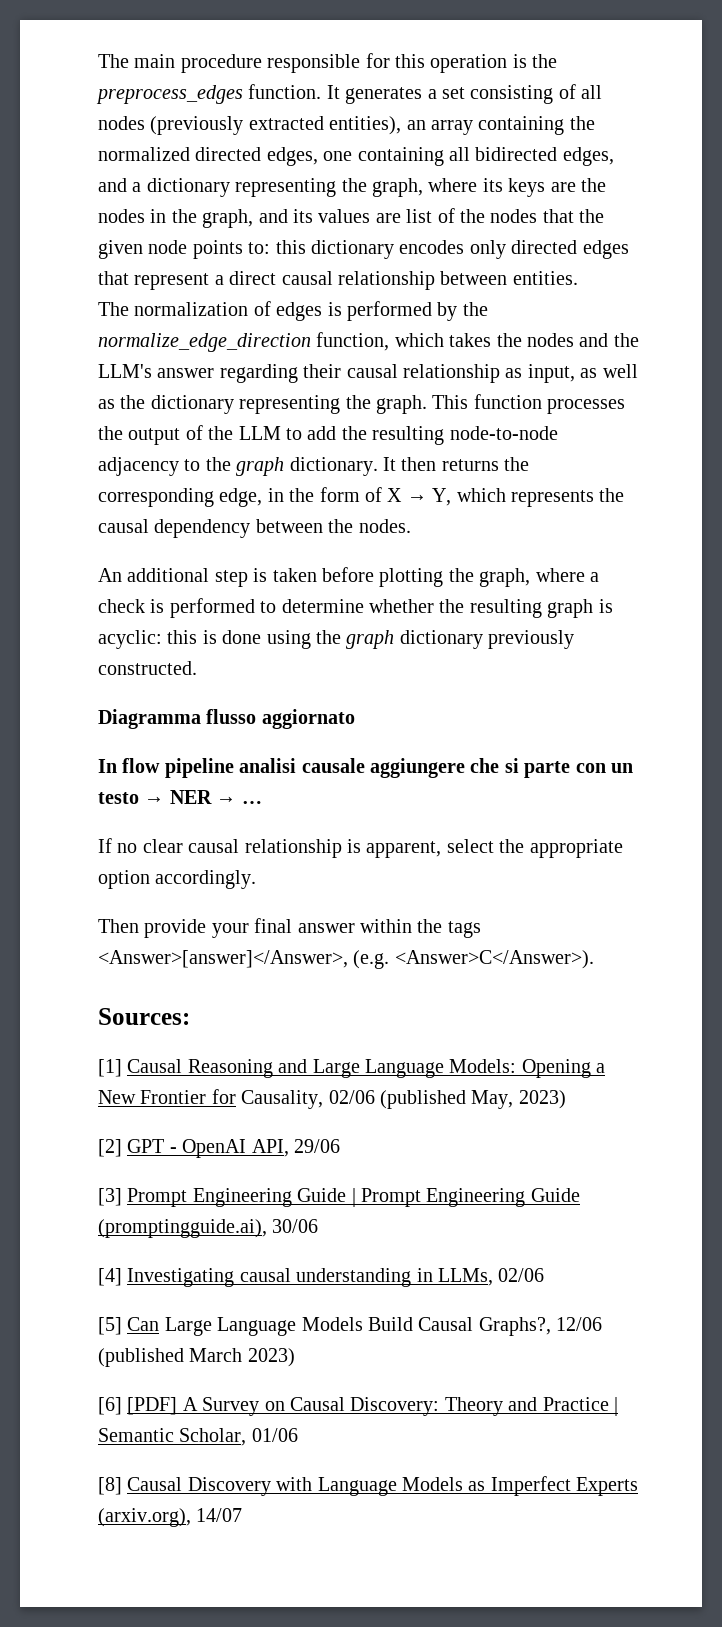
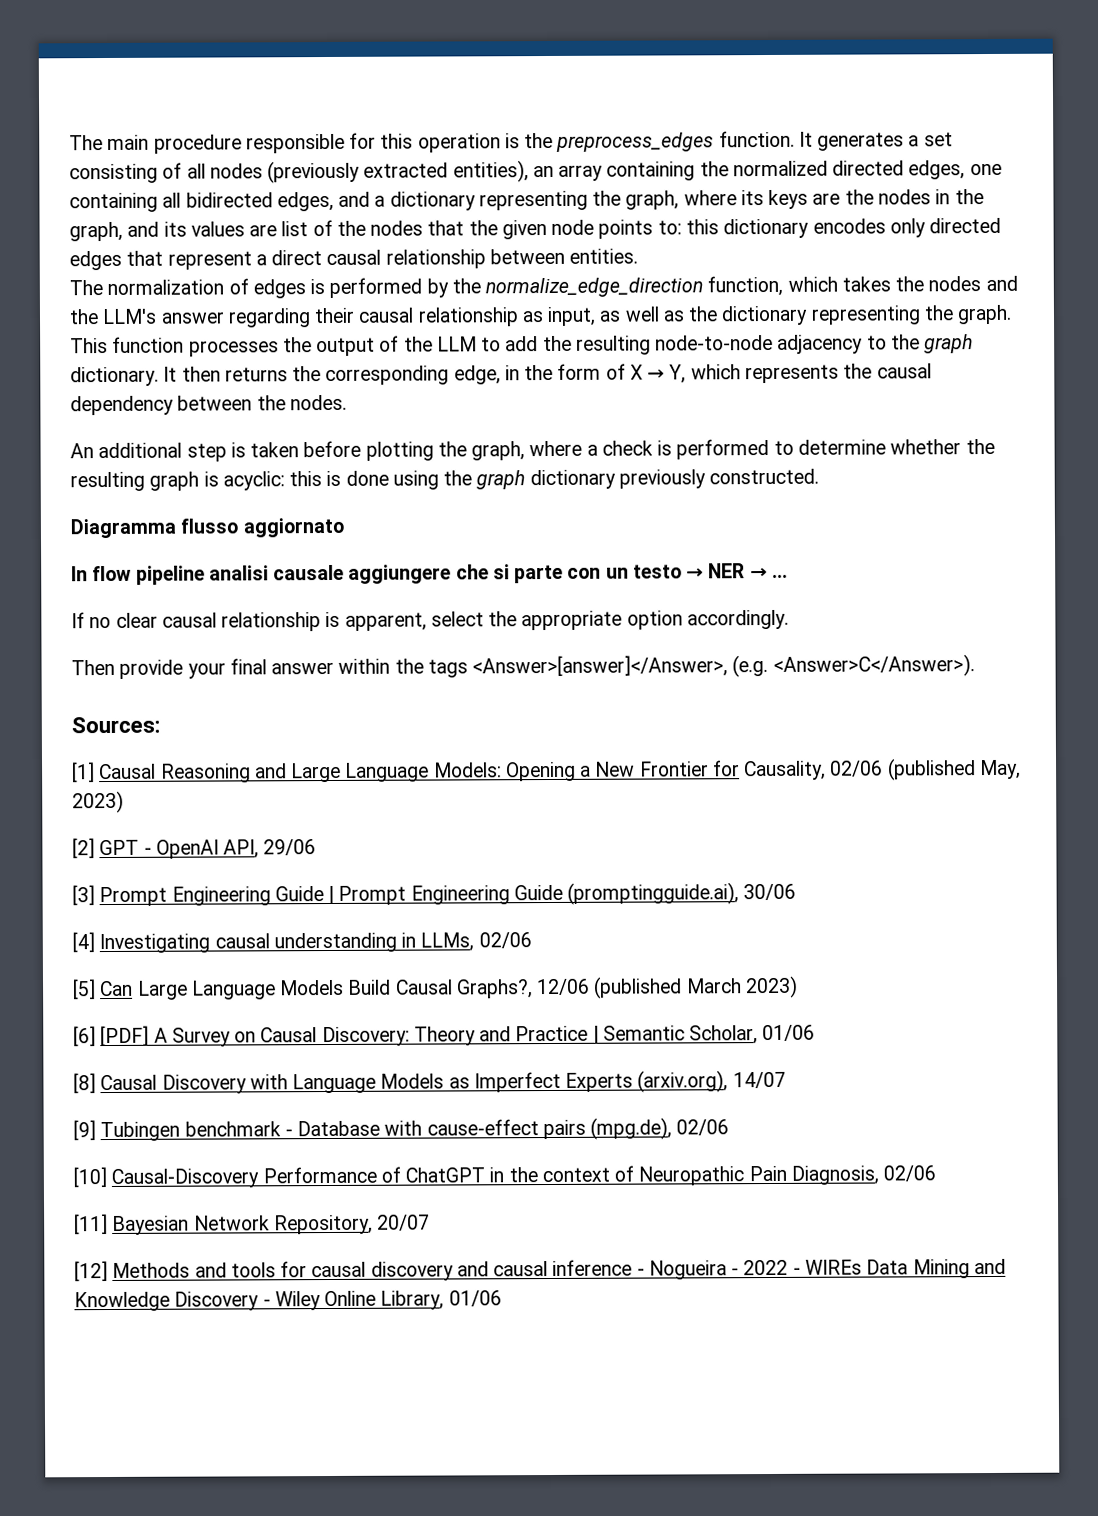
(243, 1515) none -> [73,1117,730,1142] [73,1165,937,1188] [74,1214,431,1235] [74,1258,1006,1282] [74,1290,502,1312] // [9] Tubingen benchmark - Database with cause-effect pairs (mpg.de), 02/06 // [10] Causal-Discovery Performance of ChatGPT in the context of Neuropathic Pain Diagnosis, 02/06 // [11] Bayesian Network Repository, 20/07 // [12] Methods and tools for causal discovery and causal inference - Nogueira - 2022 - WIREs Data Mining and Knowledge Discovery - Wiley Online Library, 01/06

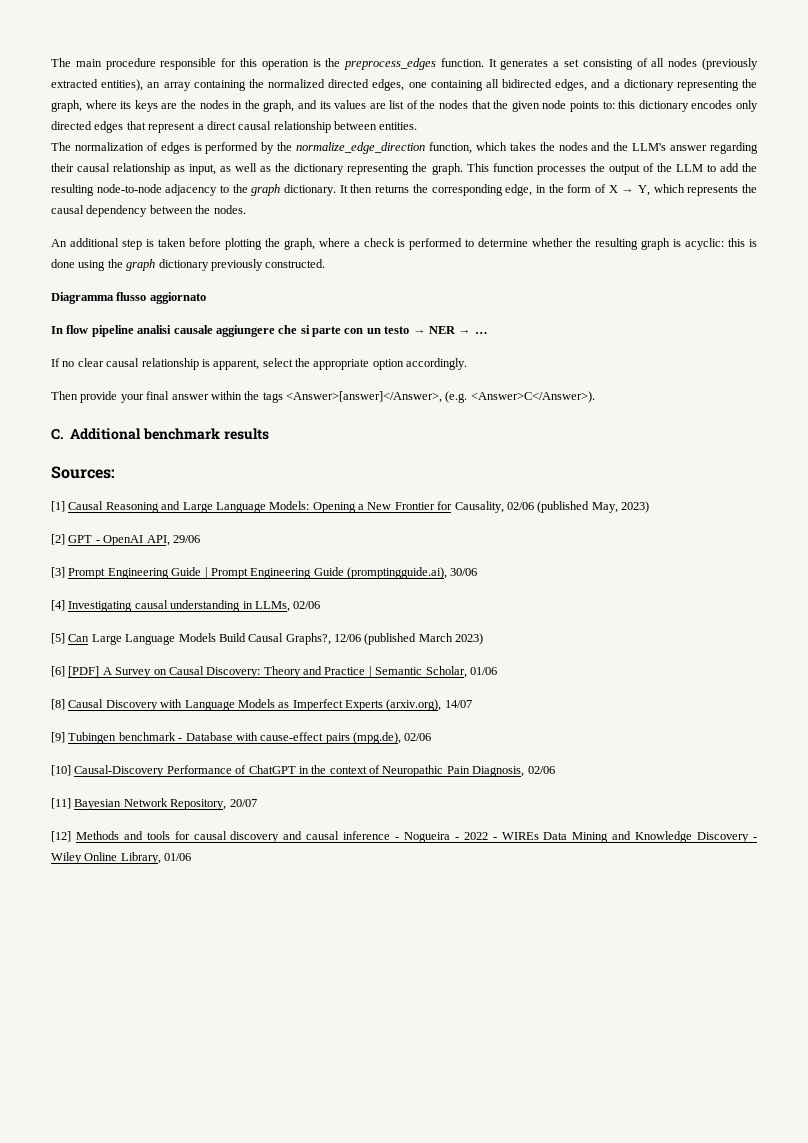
(975, 665) none -> [51,428,269,440] // C. Additional benchmark results

